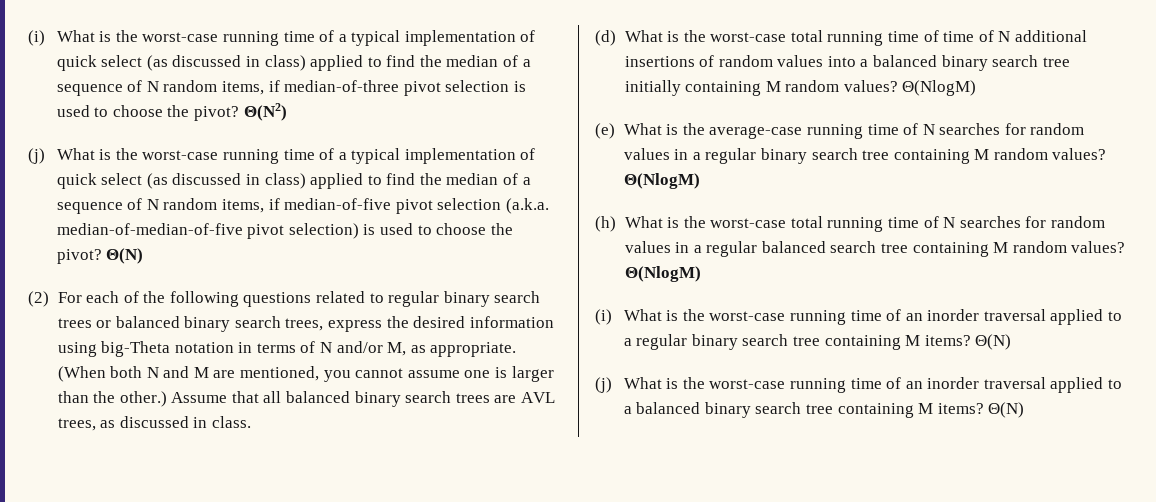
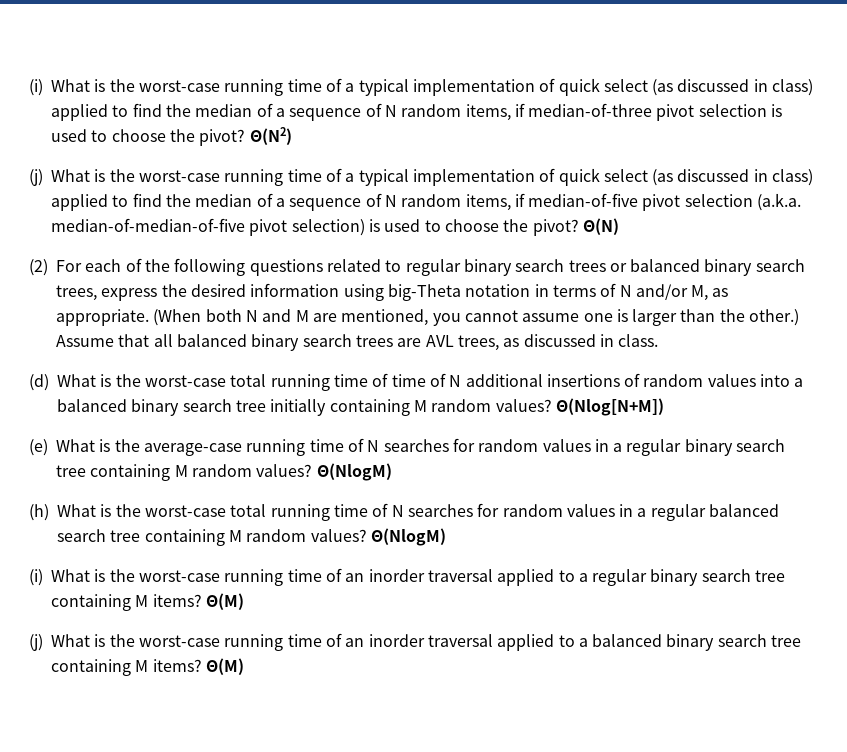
[902,80,977,96] Θ(NlogM) -> [555,398,664,416] Θ(Nlog[N+M])
[975,334,1012,350] Θ(N) -> [205,593,244,610] Θ(M)
[988,402,1025,418] Θ(N) -> [205,658,244,675] Θ(M)

